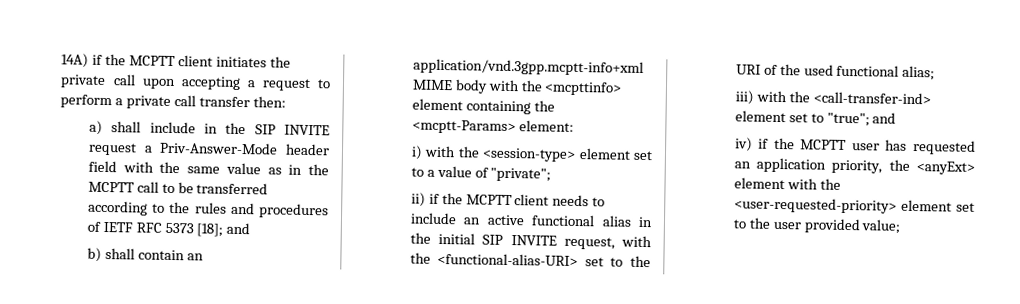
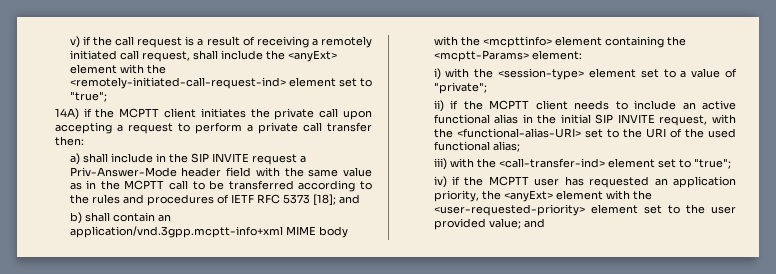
(61, 60) none -> [69,36,372,48] [69,50,337,62] [69,64,166,74] [69,77,372,89] [69,91,107,102] v) if the call request is a result of receiving a remotely initiated call request, shall include the <anyExt> element with the <remotely-initiated-call-request-ind> element set to "true"; //
[872,112,897,124] and -> (731, 163) none
(902, 226) none -> [523,218,545,228] and

